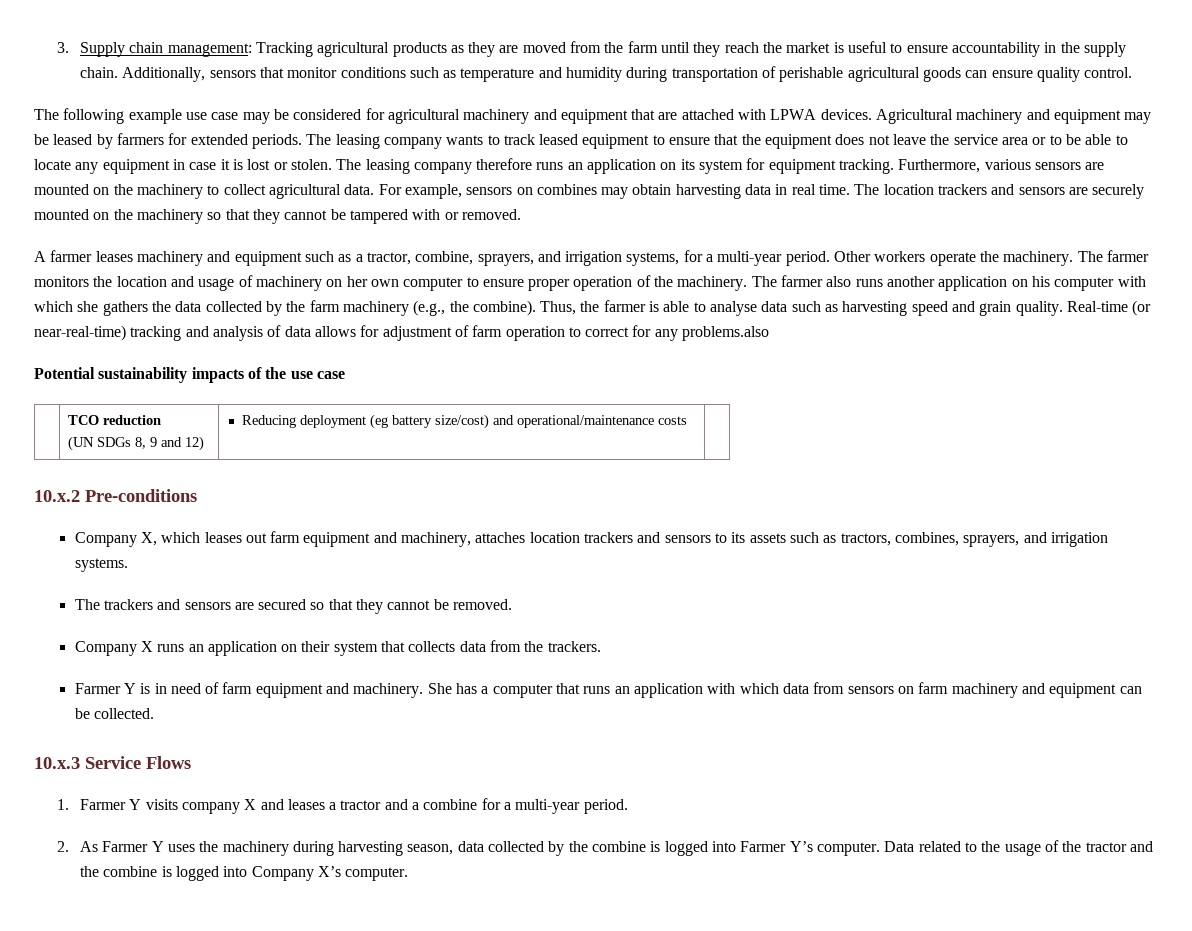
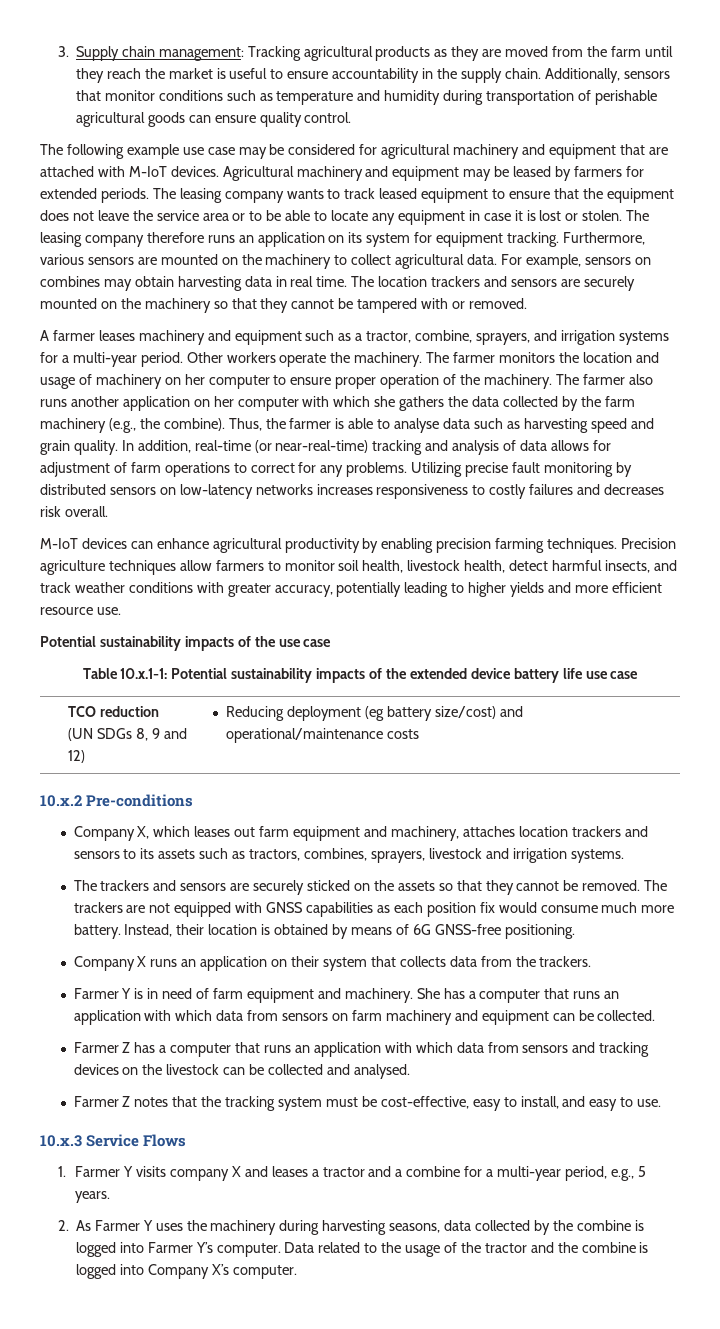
[770,109,817,120] LPWA -> [128,166,167,177] M-IoT
[626,252,680,266] systems, -> [618,331,669,345] systems
[370,279,399,287] own -> (205, 379) none
[1032,276,1051,287] his -> [213,396,234,407] her
[1066,301,1128,312] Real-time -> [121,440,251,453] In addition, real-time
[505,326,565,341] operation -> [164,462,230,477] operations
[682,326,770,341] problems.also -> [346,462,632,477] [40,484,665,499] [40,506,108,517] [40,538,677,553] [40,560,677,575] [40,582,662,597] [40,607,121,615] problems. Utilizing precise fault monitoring by distributed sensors on low-latency networks increases responsiveness to costly failures and decreases risk overall. // M-IoT devices can enhance agricultural productivity by enabling precision farming techniques. Precision agriculture techniques allow farmers to monitor soil health, livestock health, detect harmful insects, and track weather conditions with greater accuracy, potentially leading to higher yields and more efficient resource use.
(345, 375) none -> [82,668,639,683] // Table 10.x.1-1: Potential sustainability impacts of the extended device battery life use case
(1020, 541) none -> [428,848,482,859] livestock
[258,599,307,610] secured -> [253,880,435,895] securely sticked on the assets
(513, 604) none -> [644,880,668,891] [73,902,675,917] [73,924,575,939] The trackers are not equipped with GNSS capabilities as each position fix would consume much more battery. Instead, their location is obtained by means of 6G GNSS-free positioning.
(154, 713) none -> [73,1042,650,1057] [73,1064,410,1079] [73,1096,662,1111] // Farmer Z has a computer that runs an application with which data from sensors and tracking devices on the livestock can be collected and analysed. // Farmer Z notes that the tracking system must be cost-effective, easy to install, and easy to use.
[583,799,628,814] period. -> [564,1166,646,1181] [75,1191,111,1203] period, e.g., 5 years.
[407,844,454,855] season, -> [389,1223,441,1233] seasons,

